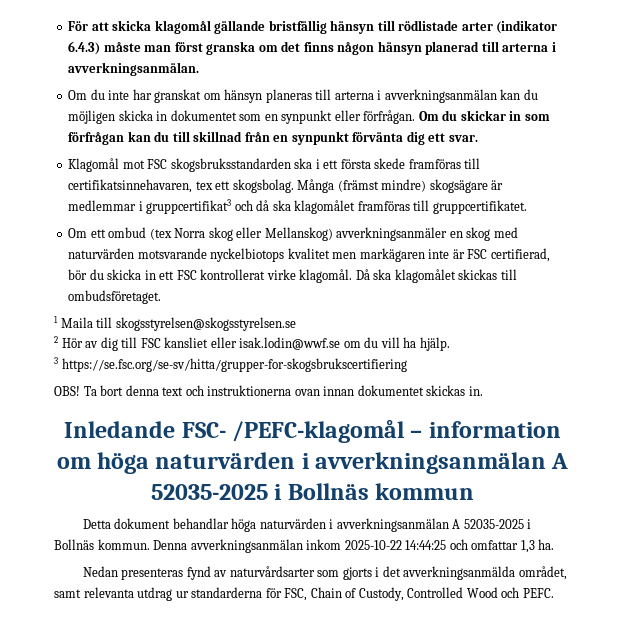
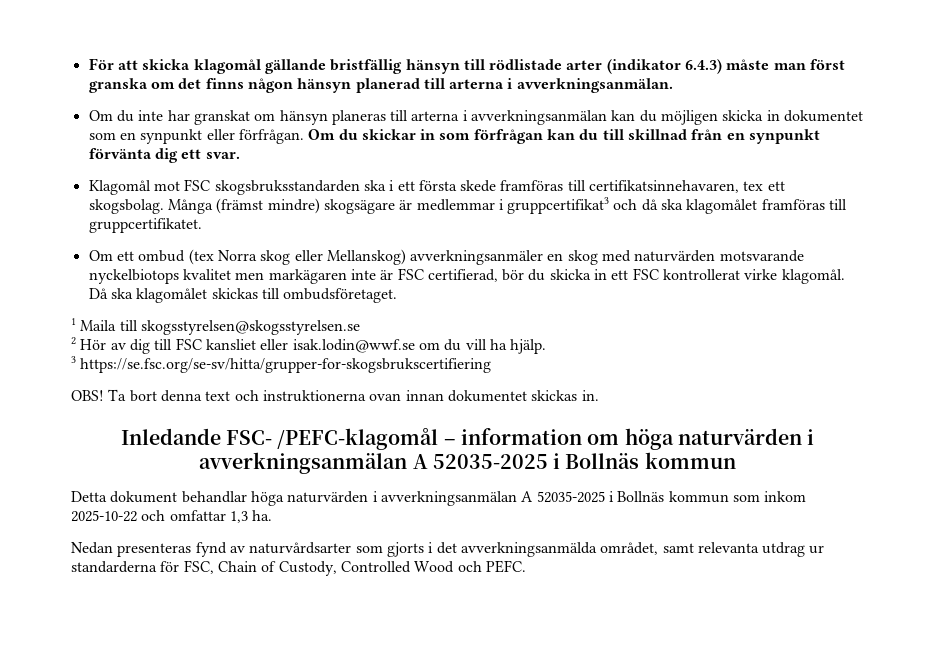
[97,539,303,553] kommun. Denna avverkningsanmälan -> [668,491,760,503] kommun som
[405,540,447,550] 14:44:25 -> (137, 516) none

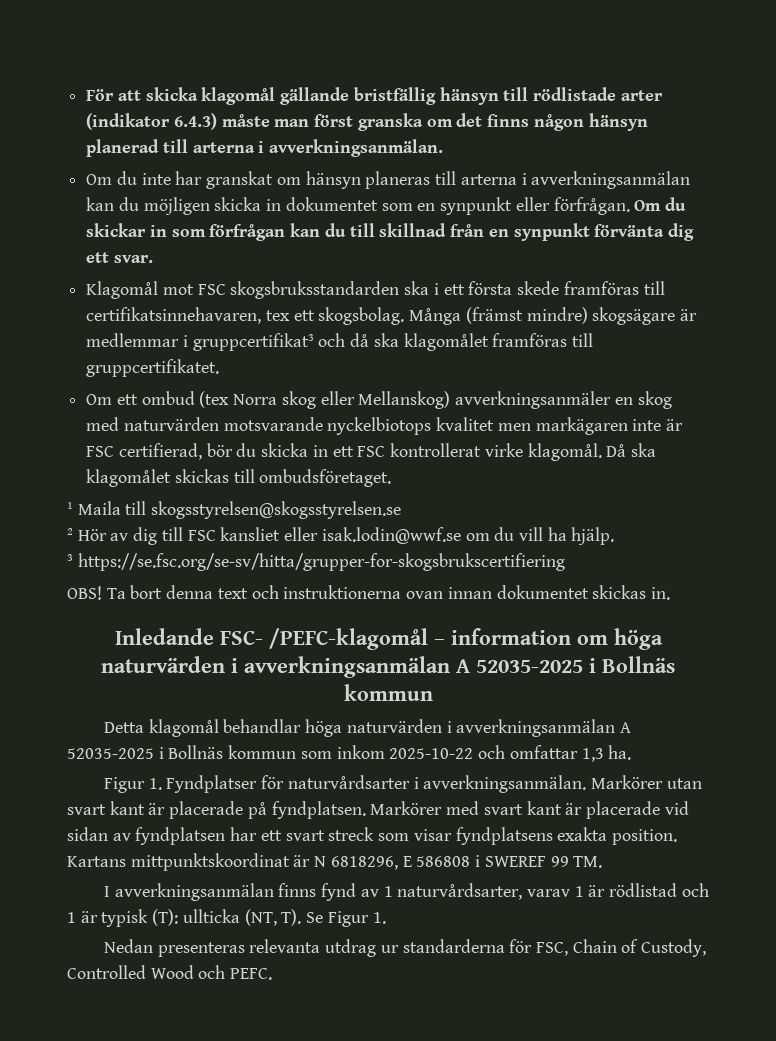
[110,491,178,503] dokument -> [148,719,219,737] klagomål
[71,542,694,557] Nedan presenteras fynd av naturvårdsarter som gjorts i det avverkningsanmälda området, samt -> [103,775,702,793] [67,801,689,819] [67,827,677,845] [67,853,603,871] [103,883,709,901] [67,909,386,927] [103,939,245,957] Figur 1. Fyndplatser för naturvårdsarter i avverkningsanmälan. Markörer utan svart kant är placerade på fyndplatsen. Markörer med svart kant är placerade vid sidan av fyndplatsen har ett svart streck som visar fyndplatsens exakta position. Kartans mittpunktskoordinat är N 6818296, E 586808 i SWEREF 99 TM. // I avverkningsanmälan finns fynd av 1 naturvårdsarter, varav 1 är rödlistad och 1 är typisk (T): ullticka (NT, T). Se Figur 1. // Nedan presenteras

